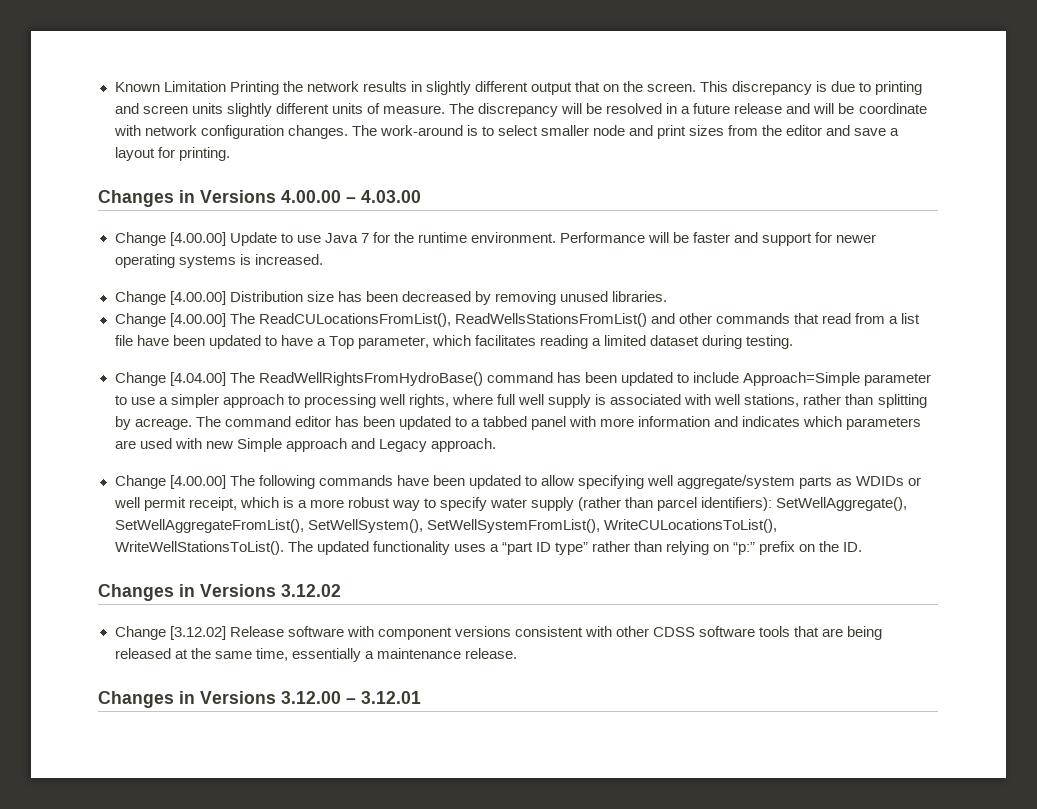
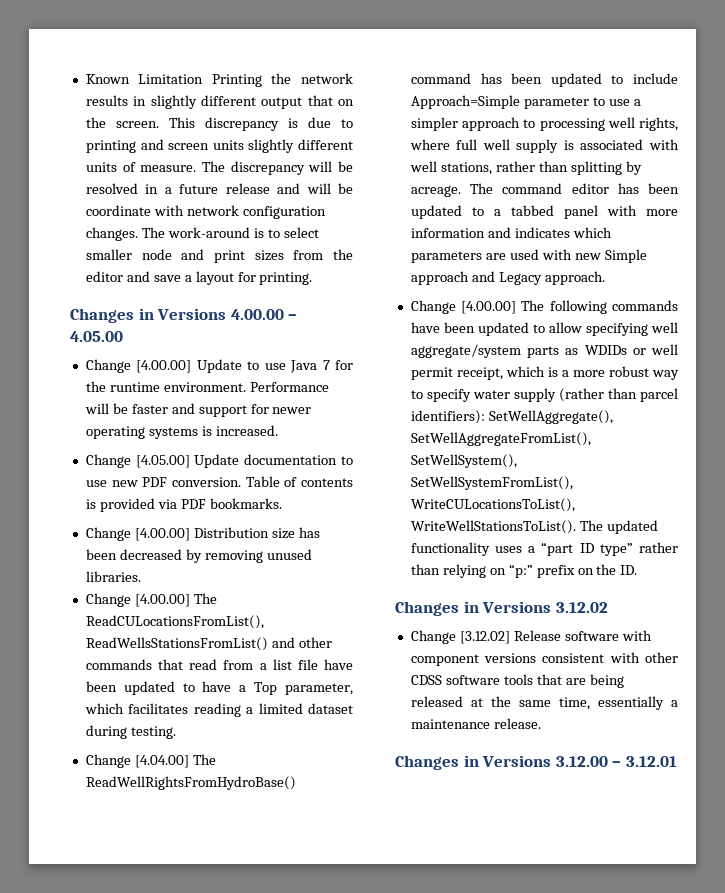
[361,190,421,203] 4.03.00 -> [70,331,123,342] 4.05.00
(323, 259) none -> [85,454,353,468] [85,476,353,487] [85,498,282,512] // Change [4.05.00] Update documentation to use new PDF conversion. Table of contents is provided via PDF bookmarks.

